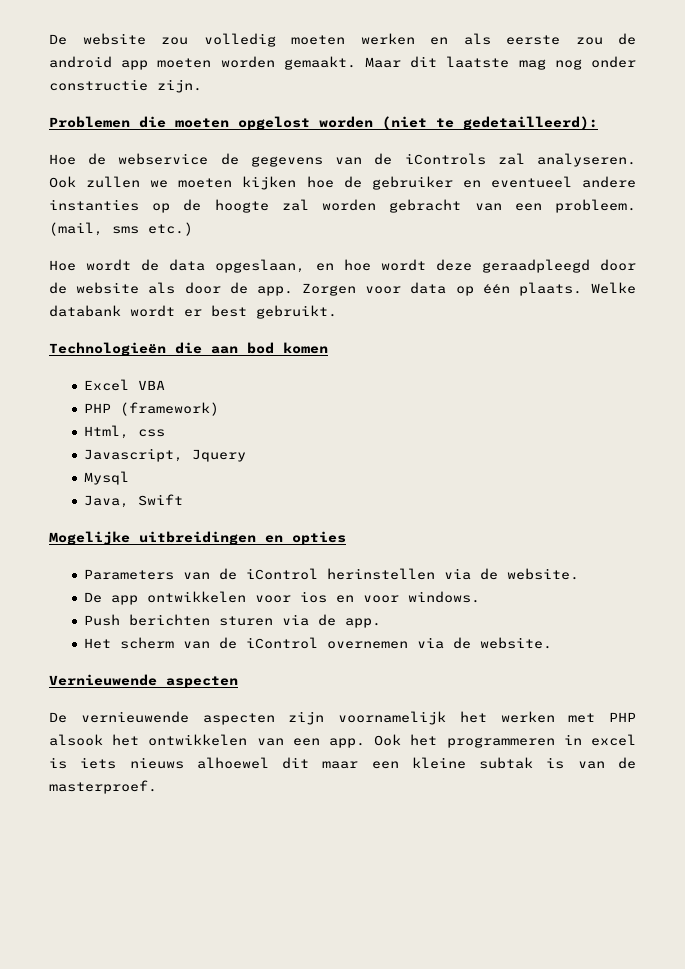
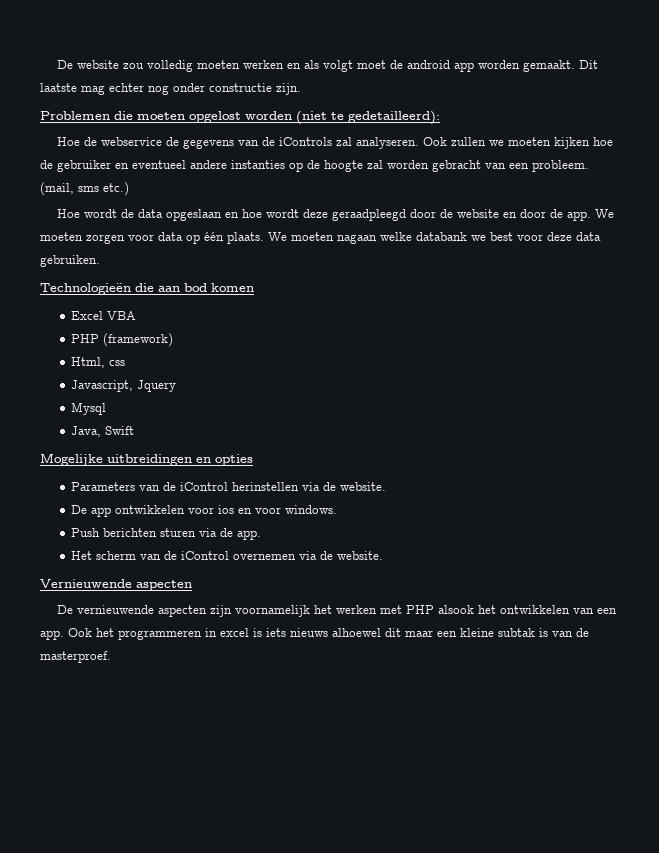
[506,35,603,45] eerste zou -> [323,60,387,72] volgt moet
[157,58,212,68] moeten -> (475, 67) none
[364,56,438,68] Maar dit -> [579,60,599,69] Dit
(546, 64) none -> [109,83,144,92] echter
[215,259,306,273] opgeslaan, -> [166,209,223,221] opgeslaan
[148,282,176,294] als -> [503,212,518,218] en
[302,283,356,296] Zorgen -> [595,209,615,218] [40,232,125,244] We moeten zorgen
[591,282,637,294] [49,305,337,319] Welke databank wordt er best gebruikt. -> [268,232,601,244] [40,255,100,267] We moeten nagaan welke databank we best voor deze data gebruiken.

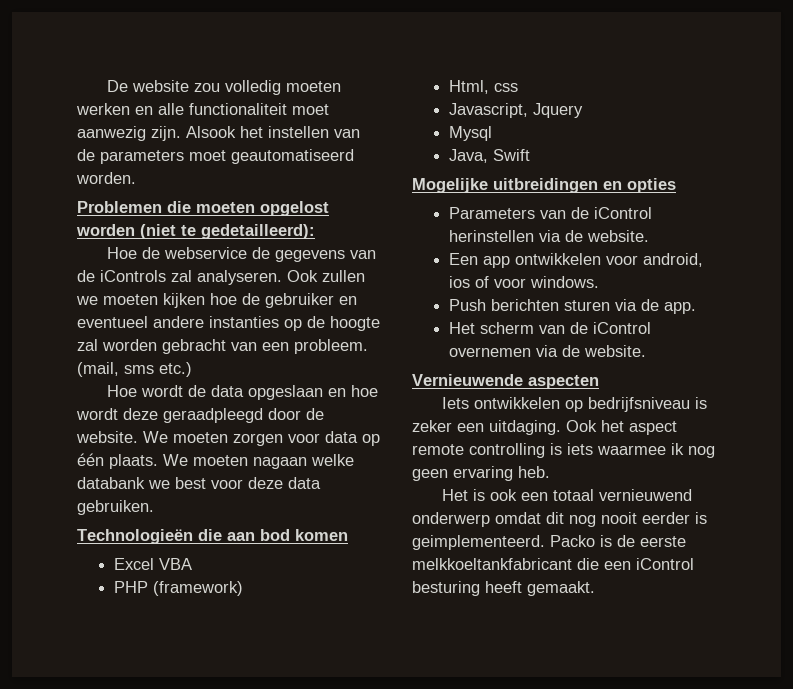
[304,60,599,72] [40,83,301,95] als volgt moet de android app worden gemaakt. Dit laatste mag echter nog onder constructie zijn. -> [158,103,329,115] [77,126,360,141] [77,149,354,164] [76,172,136,184] alle functionaliteit moet aanwezig zijn. Alsook het instellen van de parameters moet geautomatiseerd worden.
[457,209,592,221] website en door de app. -> [76,431,138,443] website.
[71,505,88,514] De -> [448,253,478,265] Een
[218,505,253,514] ios en -> [642,253,703,267] [448,276,489,288] android, ios of
[57,605,618,617] [40,628,589,640] [40,651,111,663] De vernieuwende aspecten zijn voornamelijk het werken met PHP alsook het ontwikkelen van een app. Ook het programmeren in excel is iets nieuws alhoewel dit maar een kleine subtak is van de masterproef. -> [442,397,708,412] [412,420,677,435] [412,443,715,458] [412,466,550,481] [442,489,693,501] [412,512,707,527] [412,535,686,550] [412,558,694,570] [412,581,595,596] Iets ontwikkelen op bedrijfsniveau is zeker een uitdaging. Ook het aspect remote controlling is iets waarmee ik nog geen ervaring heb. // Het is ook een totaal vernieuwend onderwerp omdat dit nog nooit eerder is geimplementeerd. Packo is de eerste melkkoeltankfabricant die een iControl besturing heeft gemaakt.

